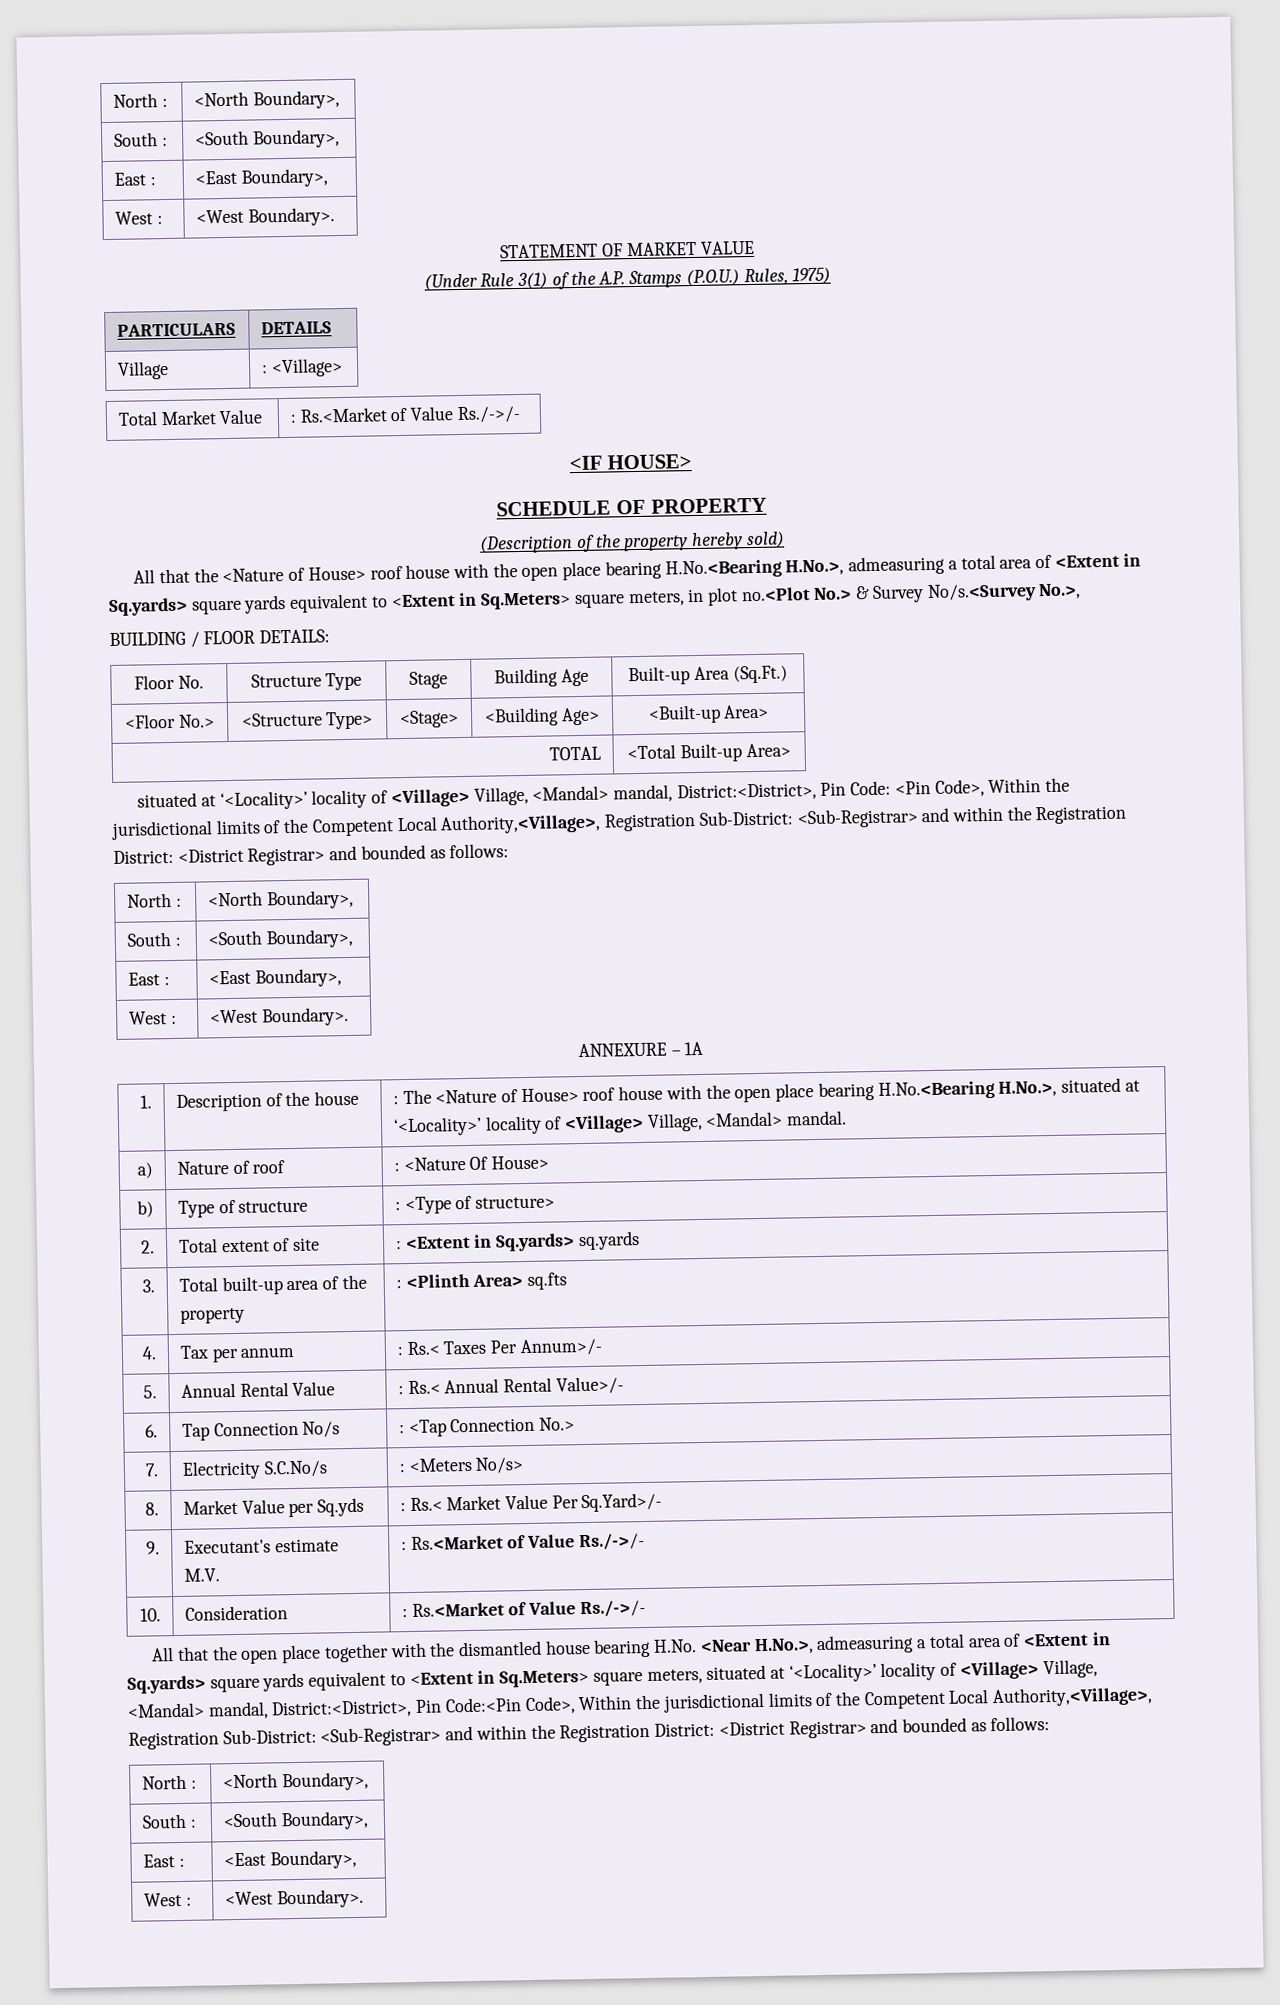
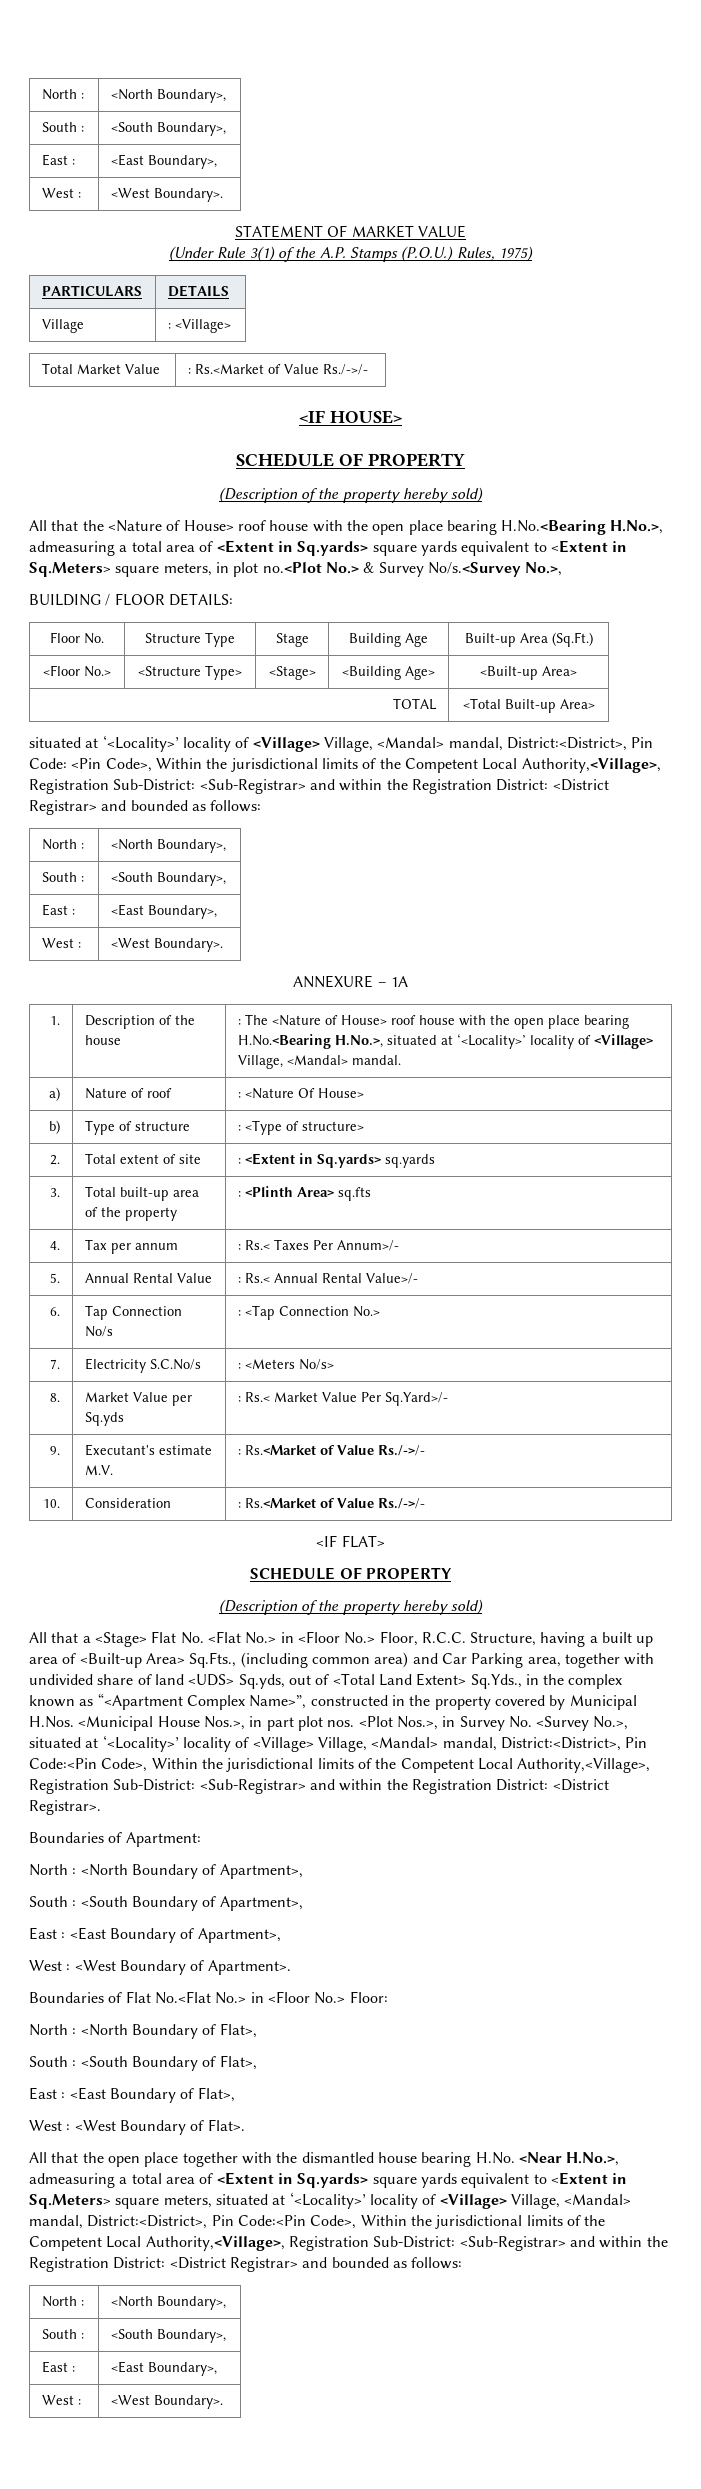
(646, 1608) none -> [316,1535,385,1548] [250,1567,452,1580] [218,1599,484,1615] [29,1631,654,1647] [29,1652,655,1668] [29,1673,623,1689] [29,1693,637,1710] [29,1716,629,1731] [29,1735,648,1752] [29,1758,651,1773] [29,1779,609,1794] [29,1800,101,1815] [29,1832,201,1847] [29,1864,303,1879] [29,1896,303,1911] [29,1927,281,1943] [29,1960,291,1975] [29,1991,388,2004] [29,2023,257,2039] [29,2055,257,2071] [29,2087,235,2103] [29,2119,245,2135] // <IF FLAT> // SCHEDULE OF PROPERTY // (Description of the property hereby sold) // All that a <Stage> Flat No. <Flat No.> in <Floor No.> Floor, R.C.C. Structure, having a built up area of <Built-up Area> Sq.Fts., (including common area) and Car Parking area, together with undivided share of land <UDS> Sq.yds, out of <Total Land Extent> Sq.Yds., in the complex known as “<Apartment Complex Name>”, constructed in the property covered by Municipal H.Nos. <Municipal House Nos.>, in part plot nos. <Plot Nos.>, in Survey No. <Survey No.>, situated at ‘<Locality>’ locality of <Village> Village, <Mandal> mandal, District:<District>, Pin Code:<Pin Code>, Within the jurisdictional limits of the Competent Local Authority,<Village>, Registration Sub-District: <Sub-Registrar> and within the Registration District: <District Registrar>. // Boundaries of Apartment: // North : <North Boundary of Apartment>, // South : <South Boundary of Apartment>, // East : <East Boundary of Apartment>, // West : <West Boundary of Apartment>. // Boundaries of Flat No.<Flat No.> in <Floor No.> Floor: // North : <North Boundary of Flat>, // South : <South Boundary of Flat>, // East : <East Boundary of Flat>, // West : <West Boundary of Flat>.

